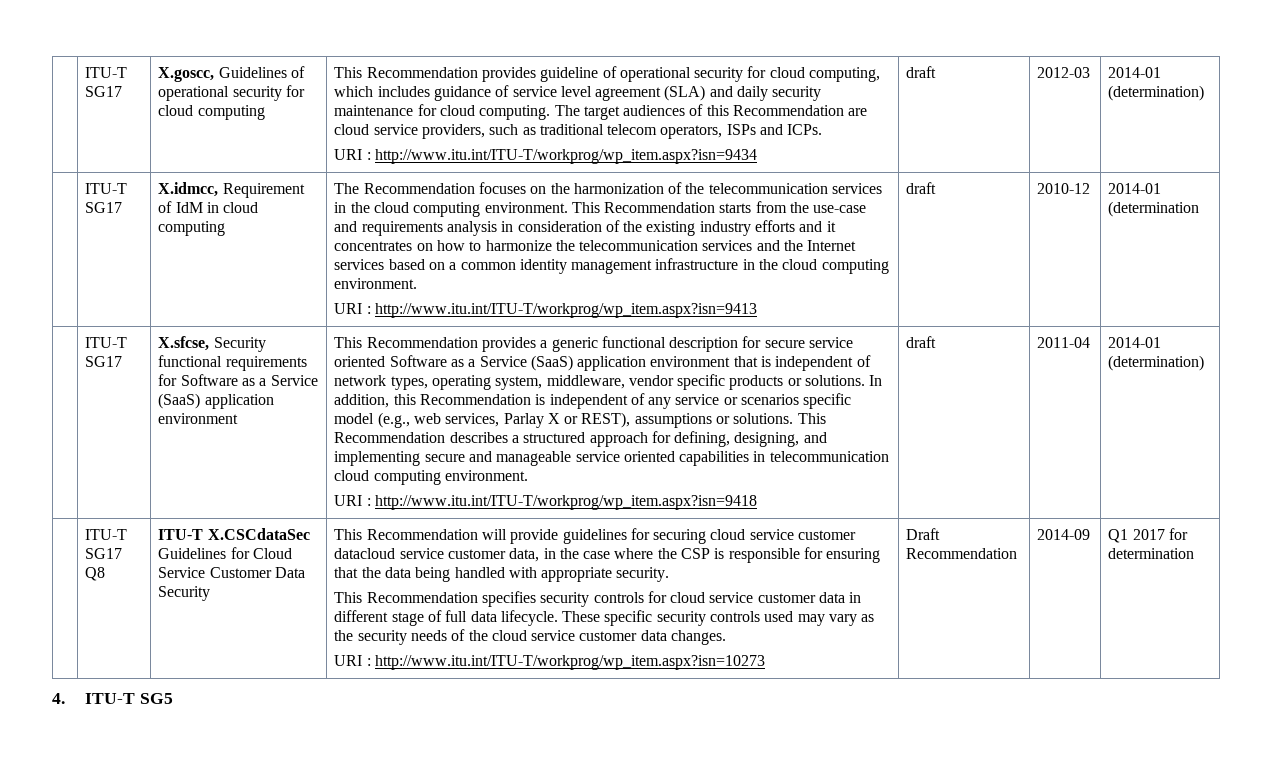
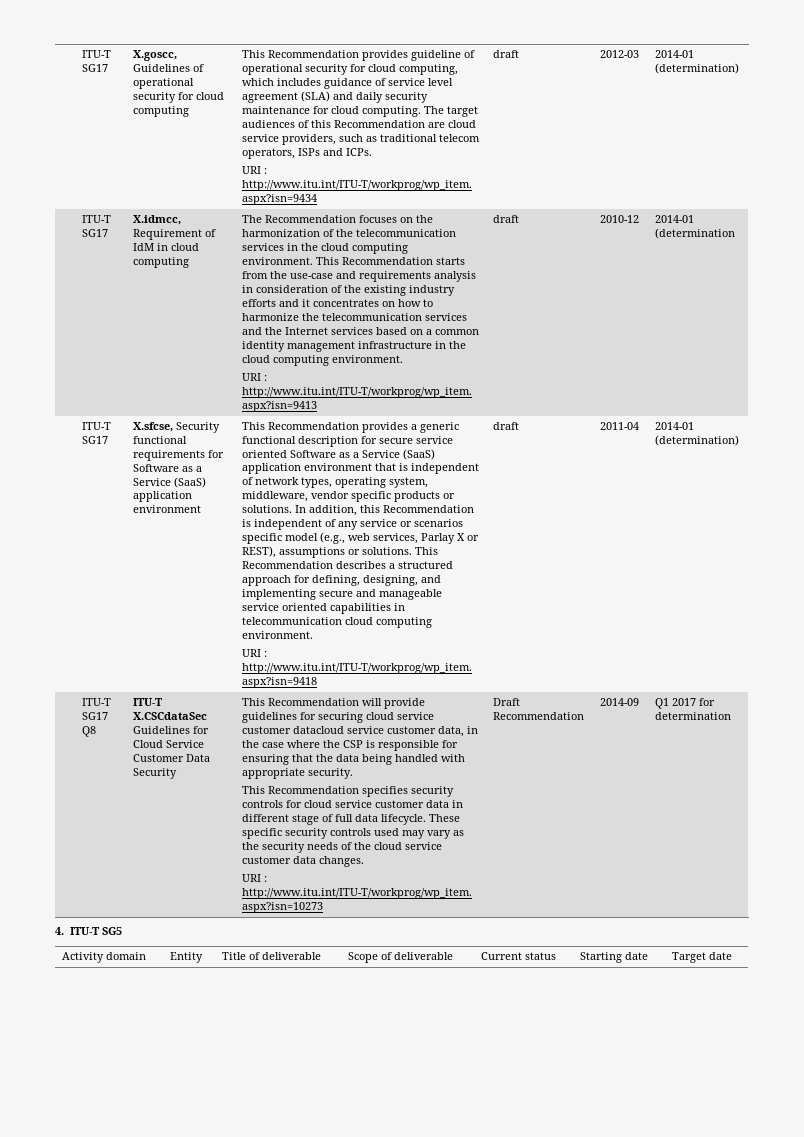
(174, 698) none -> [62,952,147,963] [170,952,204,963] [222,952,322,960] [348,952,454,963] [481,952,557,960] [580,952,649,963] [672,952,733,963] // Activity domain | Entity | Title of deliverable | Scope of deliverable | Current status | Starting date | Target date

